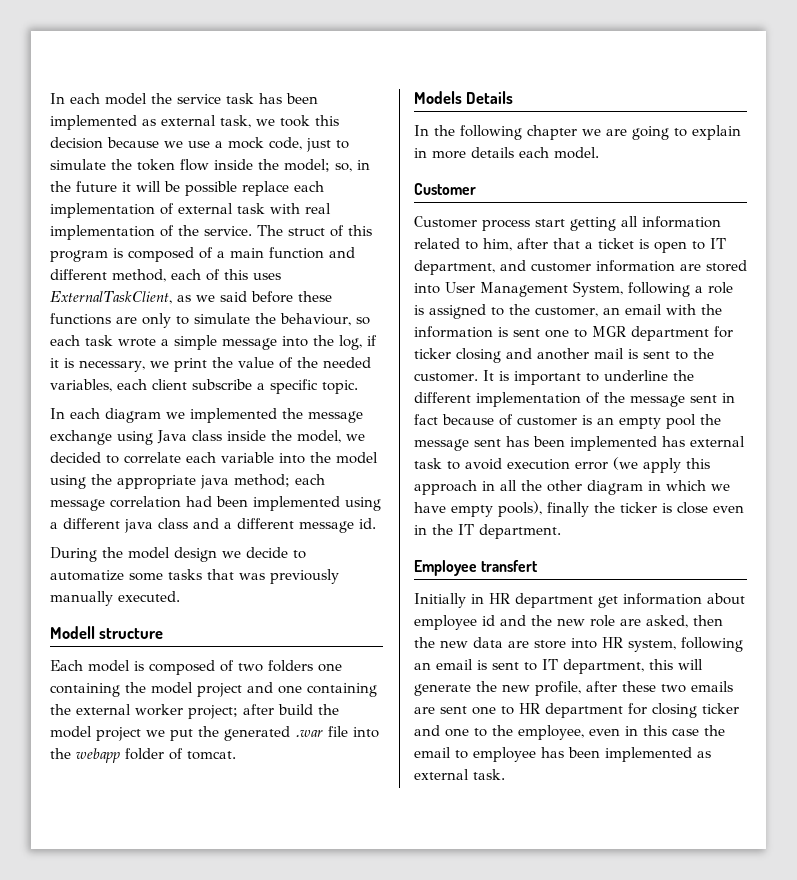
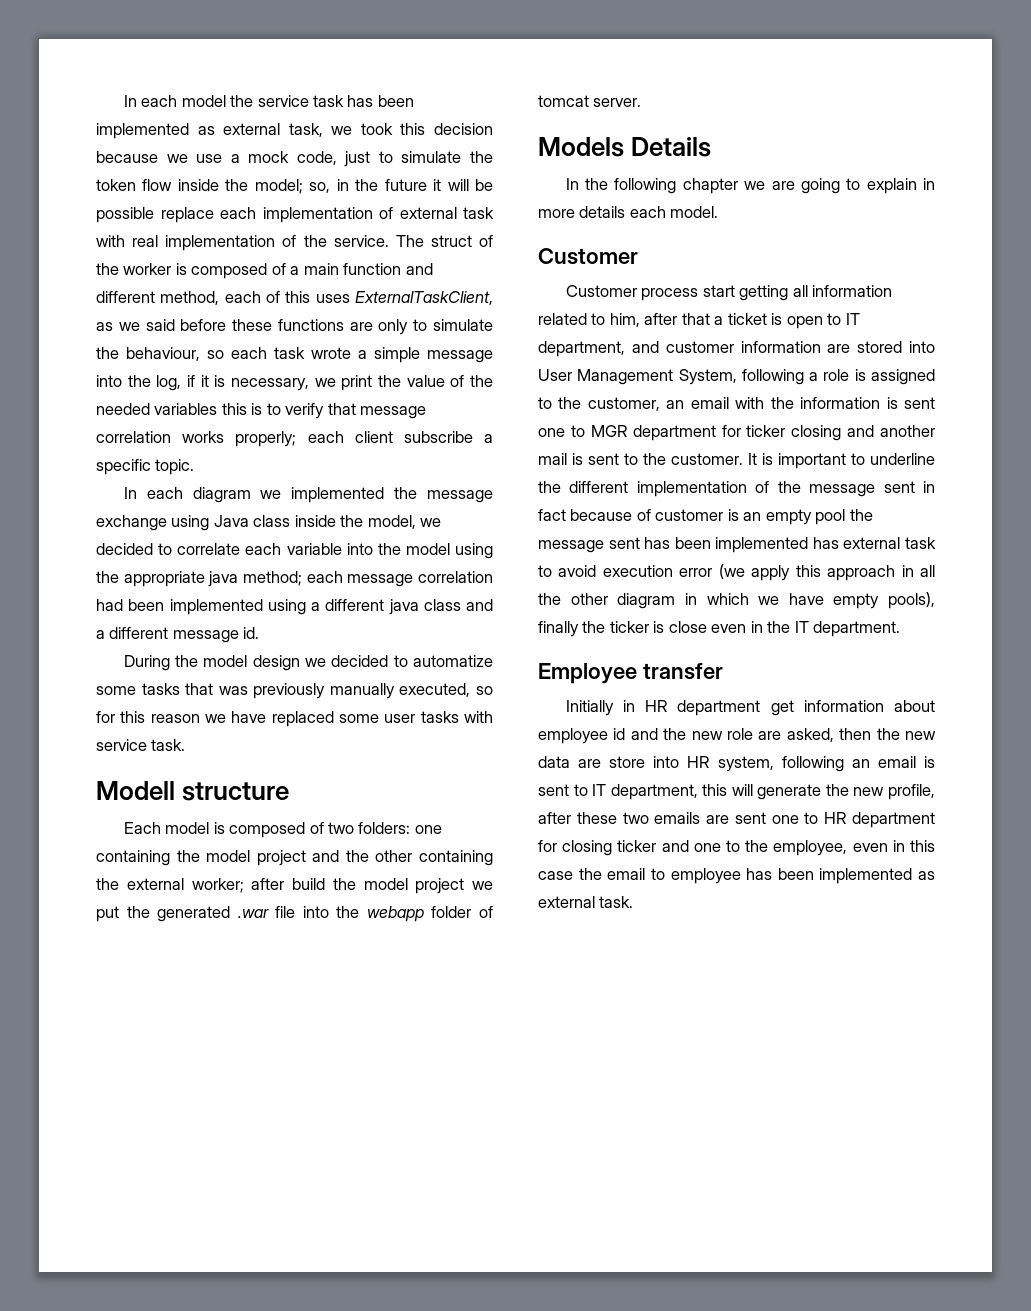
[348,225,372,236] [50,250,108,262] this program -> [96,263,172,275] the worker
[50,379,112,392] variables, -> [154,403,427,419] [96,431,297,447] variables this is to verify that message correlation works properly;
[246,547,288,558] decide -> [331,655,389,667] decided
[118,591,180,602] executed. -> [399,683,493,697] [96,711,493,727] [96,739,186,751] executed, so for this reason we have replaced some user tasks with service task.
[268,660,313,672] folders -> [358,822,411,834] folders:
[278,685,302,694] one -> [345,850,413,862] the other
[135,704,238,719] worker project; -> [191,878,244,893] worker;
[187,751,236,760] tomcat. -> [538,95,642,107] tomcat server.
[481,560,539,572] transfert -> [642,663,723,680] transfer

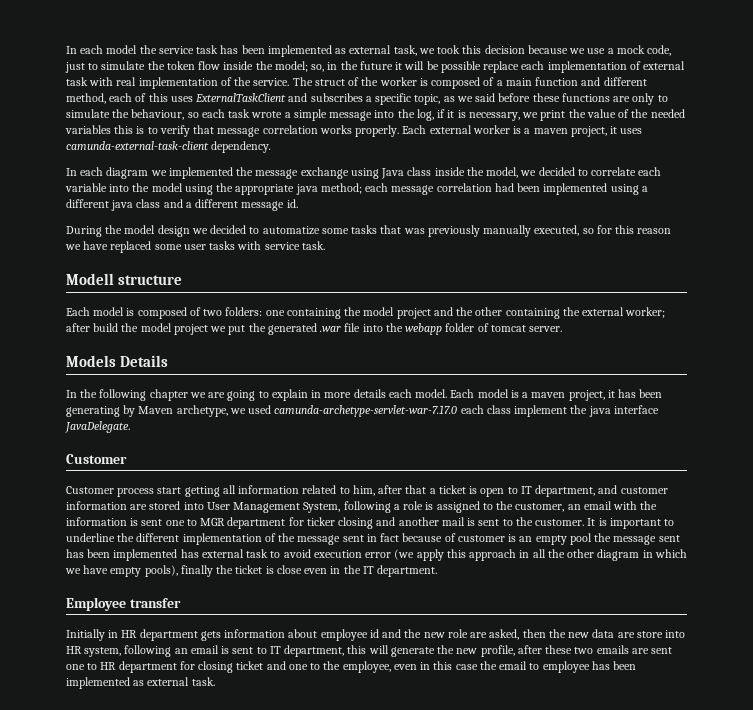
[355,291,493,305] ExternalTaskClient, -> [195,93,441,105] ExternalTaskClient and subscribes a specific topic,
[235,431,493,447] [96,459,195,475] properly; each client subscribe a specific topic. -> [355,125,643,137] [66,141,272,153] properly. Each external worker is a maven project, it uses camunda-external-task-client dependency.
(719, 212) none -> [450,389,663,401] [66,405,659,417] [65,421,130,433] Each model is a maven project, it has been generating by Maven archetype, we used camunda-archetype-servlet-war-7.17.0 each class implement the java interface JavaDelegate.
[609,621,649,633] ticker -> [235,565,263,574] ticket
[770,700,794,716] get -> [200,631,221,641] gets
[617,840,657,852] ticker -> [236,661,264,670] ticket

